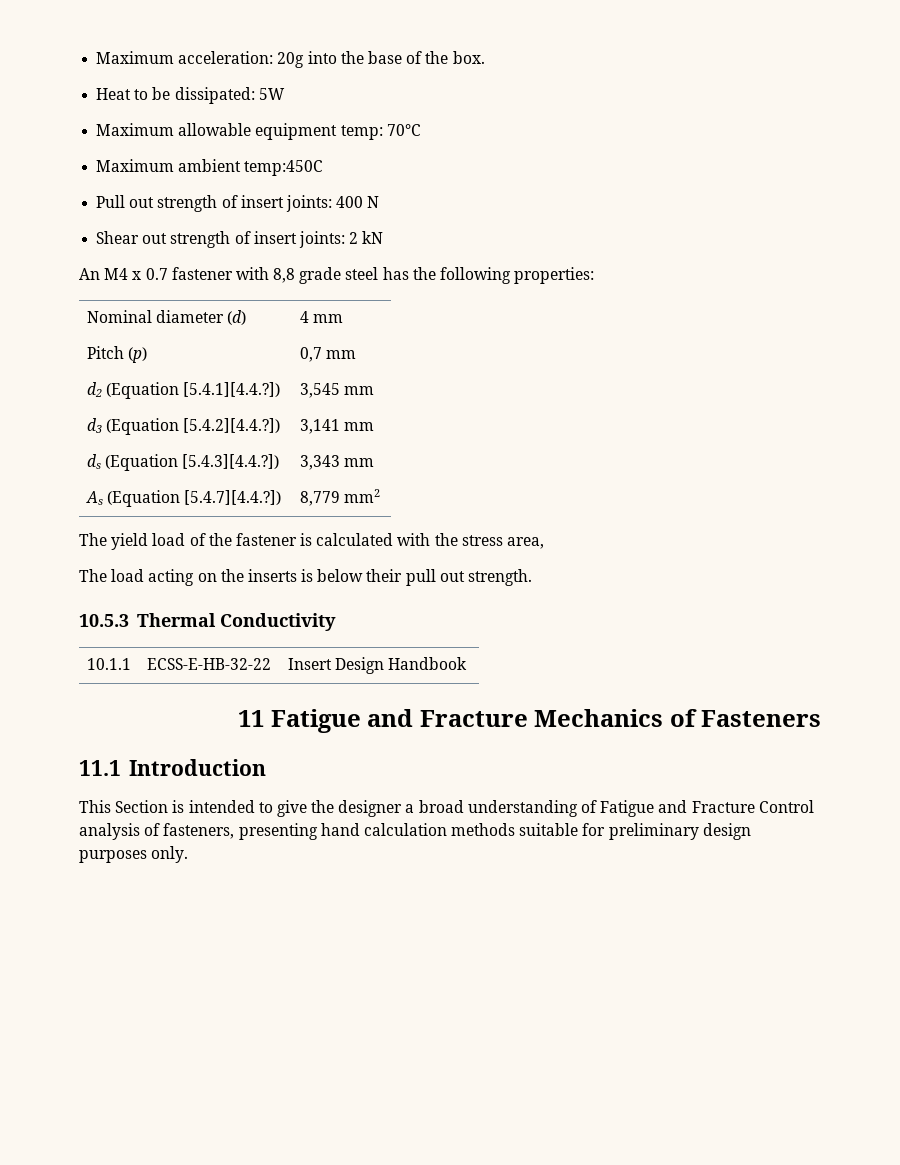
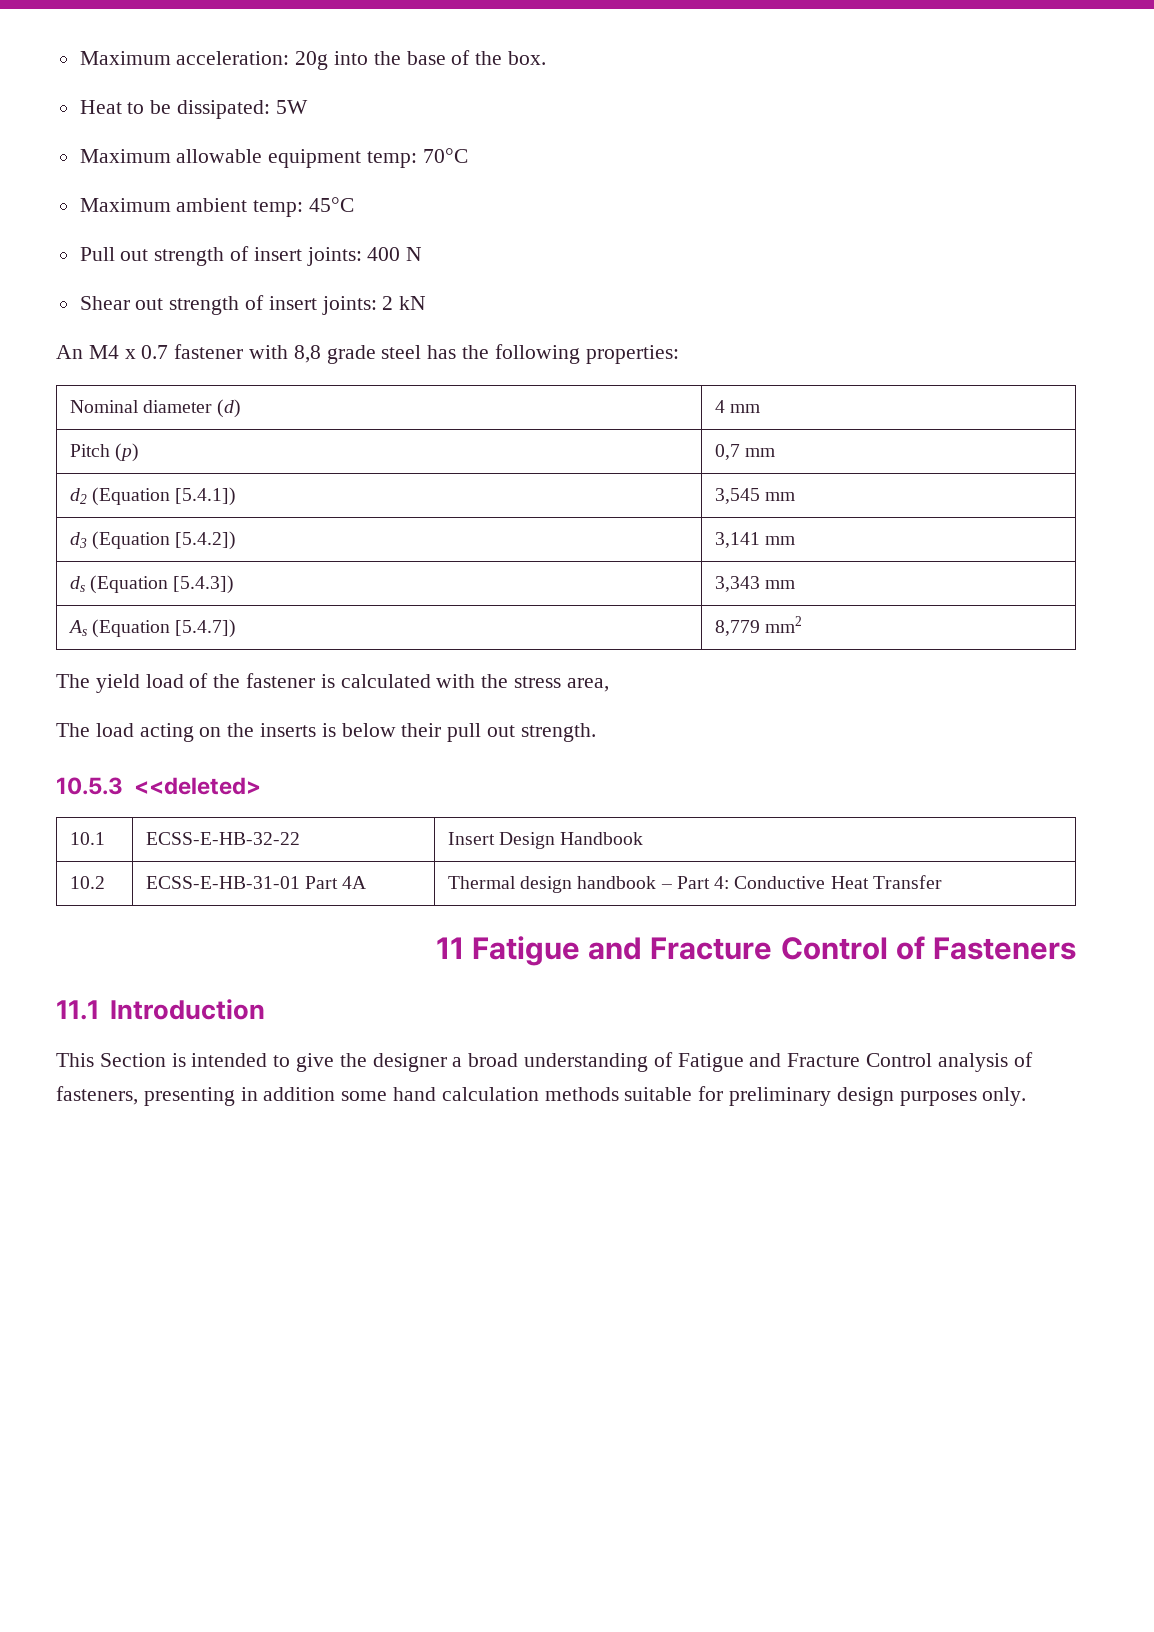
[244,160,324,176] temp:450C -> [253,197,355,217] temp: 45°C
[183,382,281,397] [5.4.1][4.4.?]) -> [175,487,237,506] [5.4.1])
[183,418,281,433] [5.4.2][4.4.?]) -> [175,531,237,550] [5.4.2])
[182,454,280,469] [5.4.3][4.4.?]) -> [173,575,235,594] [5.4.3])
[184,490,282,505] [5.4.7][4.4.?]) -> [175,619,237,638] [5.4.7])
[136,613,336,631] [86,658,131,670] Thermal Conductivity // 10.1.1 -> [133,777,261,795] [69,832,105,845] <<deleted> // 10.1
(468, 663) none -> [69,876,105,889] [145,876,367,889] [447,875,942,893] // 10.2 | ECSS-E-HB-31-01 Part 4A | Thermal design handbook – Part 4: Conductive Heat Transfer
[534,709,664,727] Mechanics -> [780,937,888,960] Control
(318, 831) none -> [240,1087,388,1101] in addition some

